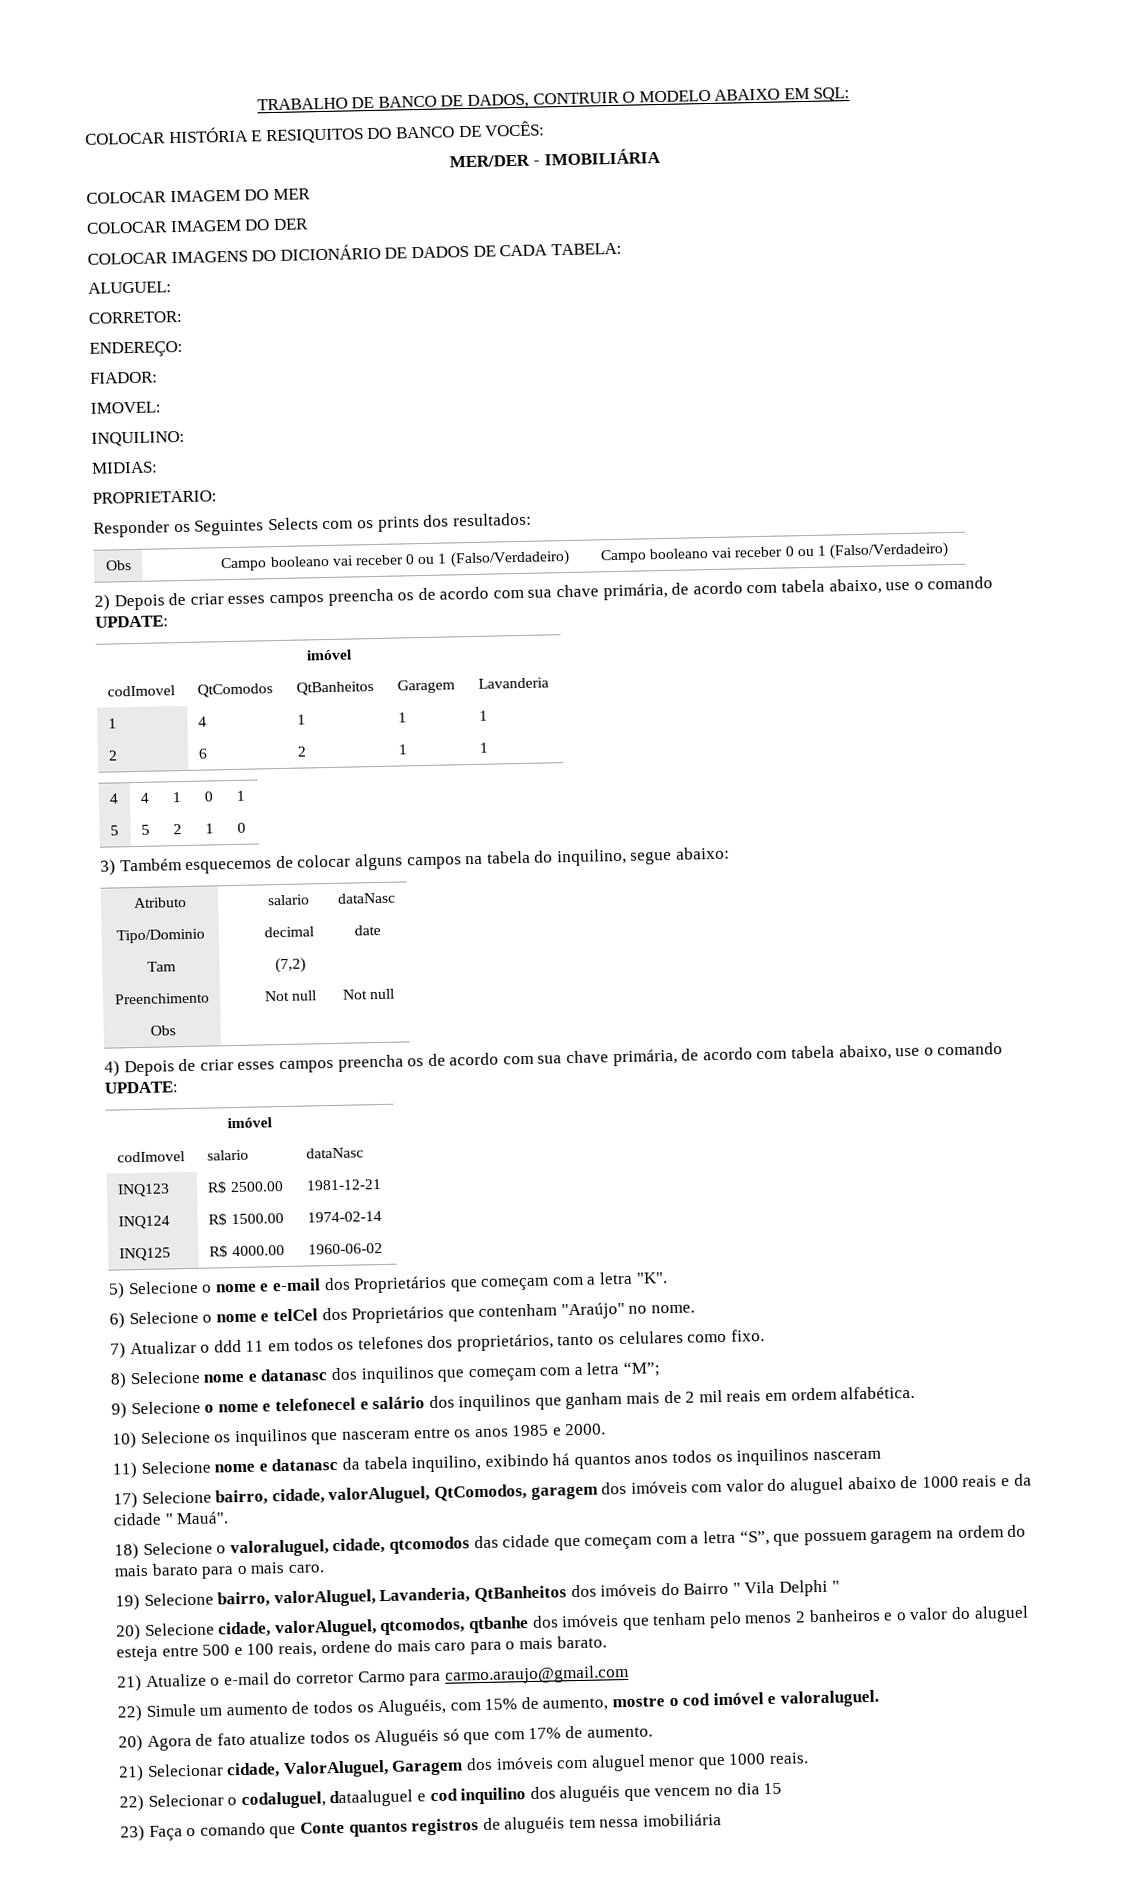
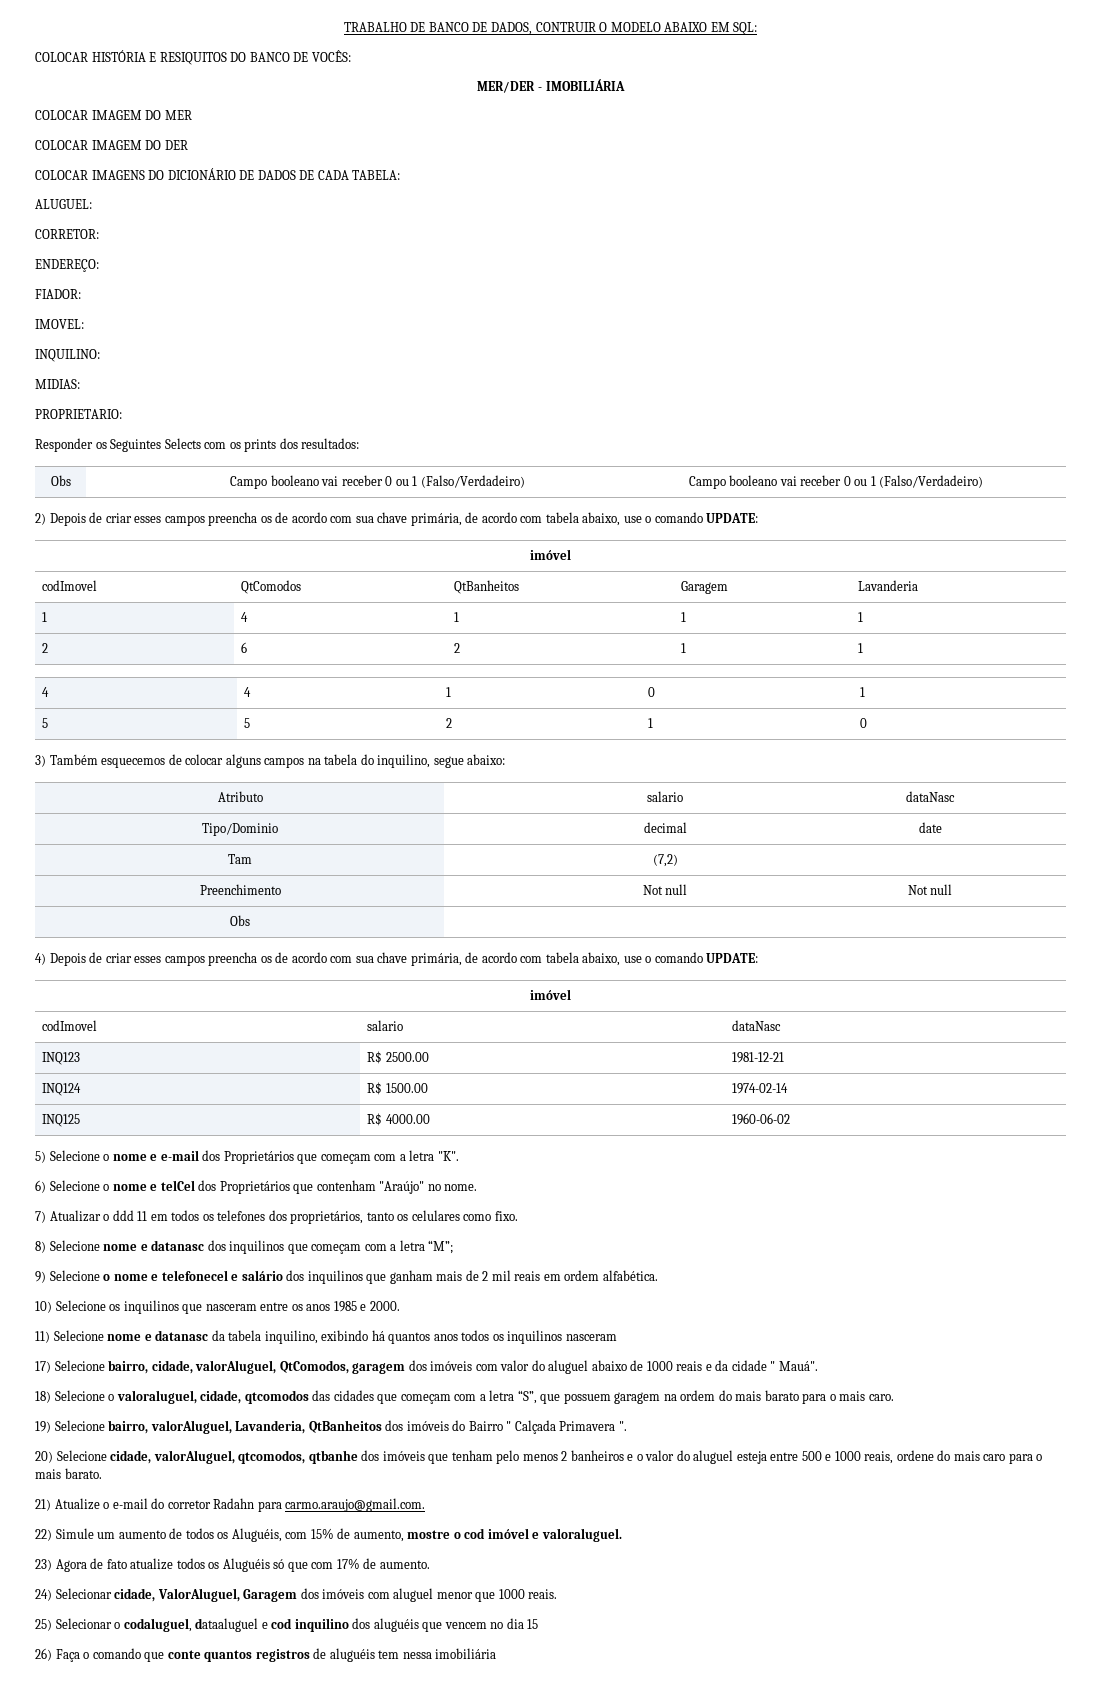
[502,1534,551,1548] cidade -> [333,1390,374,1401] cidades
[744,1579,840,1597] Vila Delphi " -> [514,1420,627,1434] Calçada Primavera ".
[246,1643,275,1655] 100 -> [834,1451,861,1461] 1000
[357,1664,629,1686] Carmo para carmo.araujo@gmail.com -> [213,1498,426,1512] Radahn para carmo.araujo@gmail.com.
[118,1735,143,1752] 20) -> [35,1559,52,1571] 23)
[118,1765,144,1782] 21) -> [35,1589,52,1601] 24)
[119,1795,144,1812] 22) -> [35,1619,52,1631] 25)
[120,1825,145,1842] 23) -> [35,1648,52,1661] 26)
[299,1821,345,1834] Conte -> [167,1650,201,1659] conte

